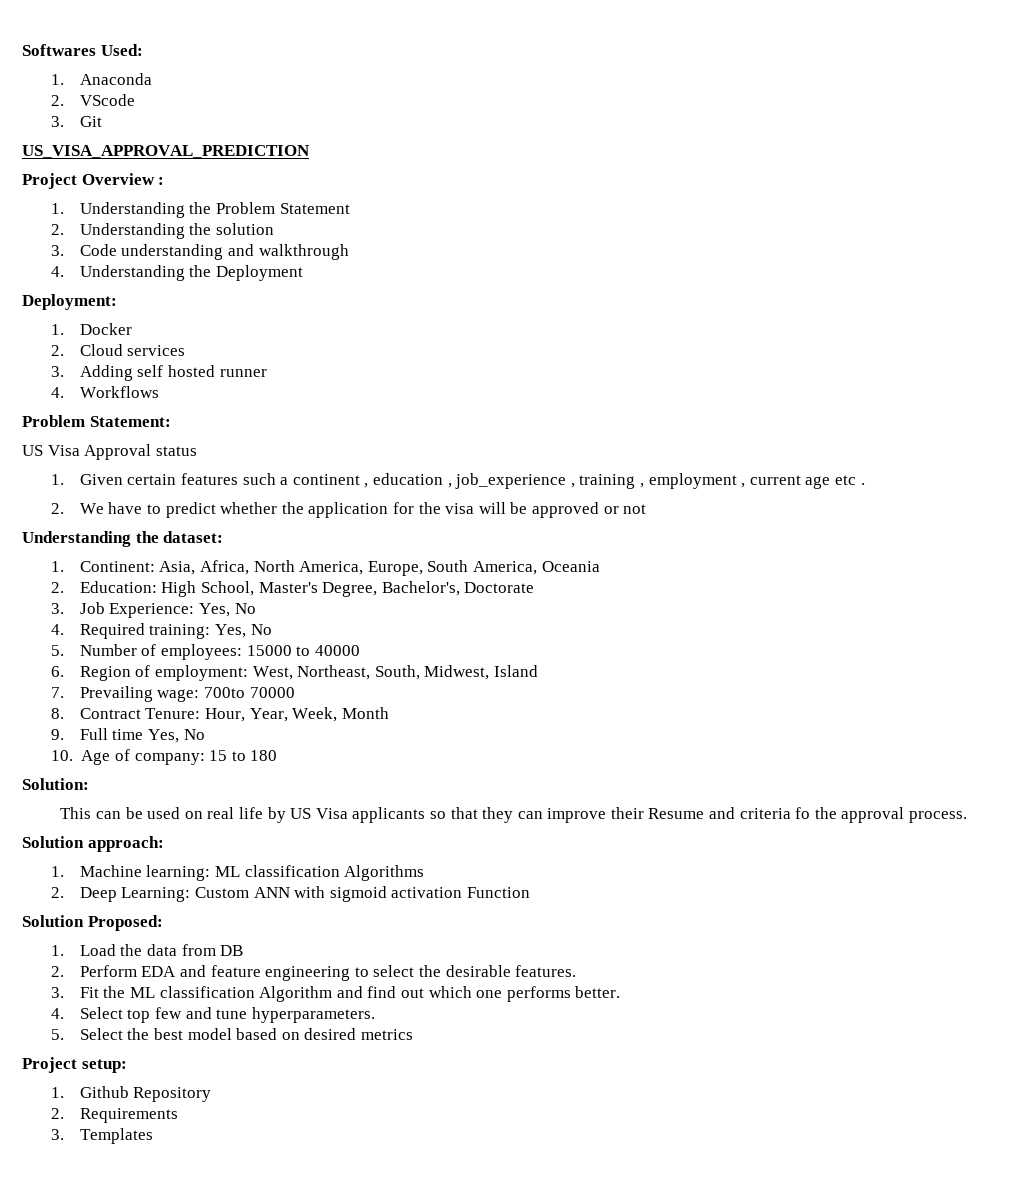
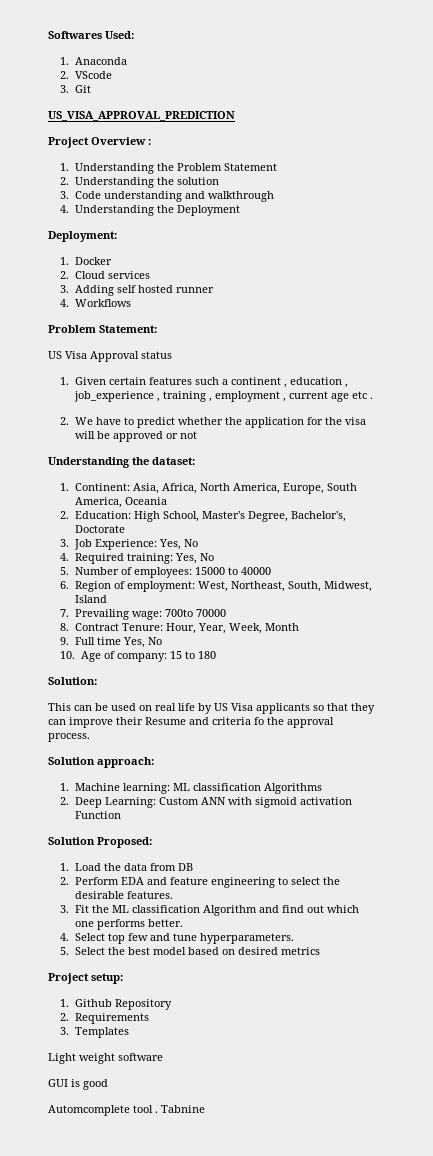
(153, 1136) none -> [48,1053,163,1064] [48,1079,108,1090] [48,1105,205,1116] // Light weight software // GUI is good // Automcomplete tool . Tabnine

